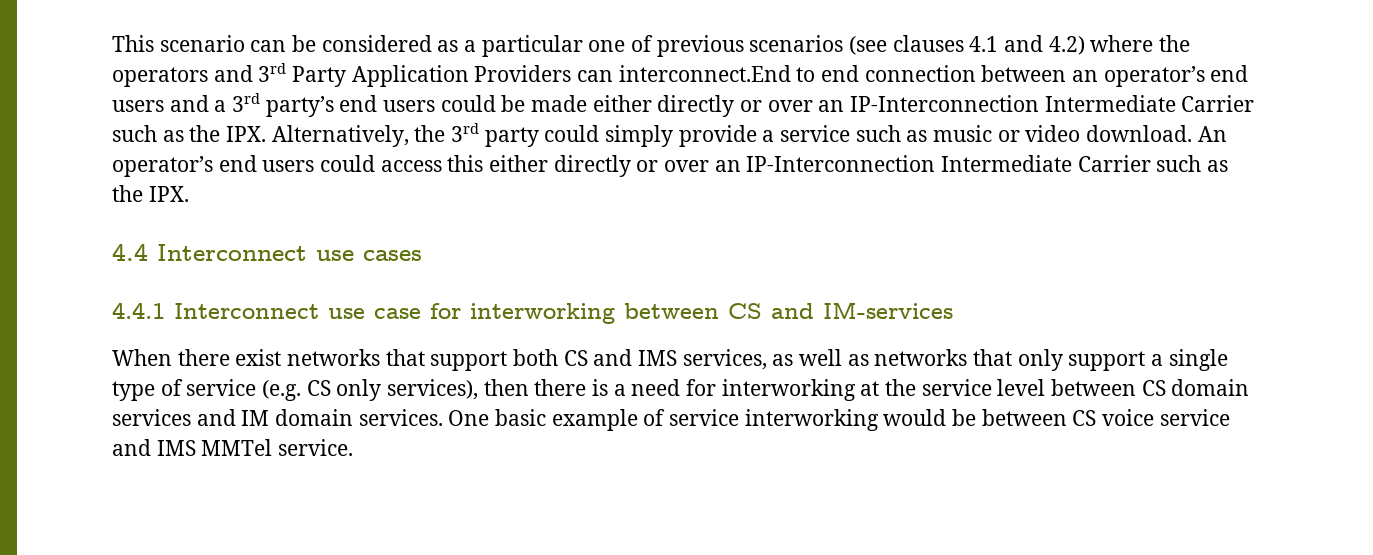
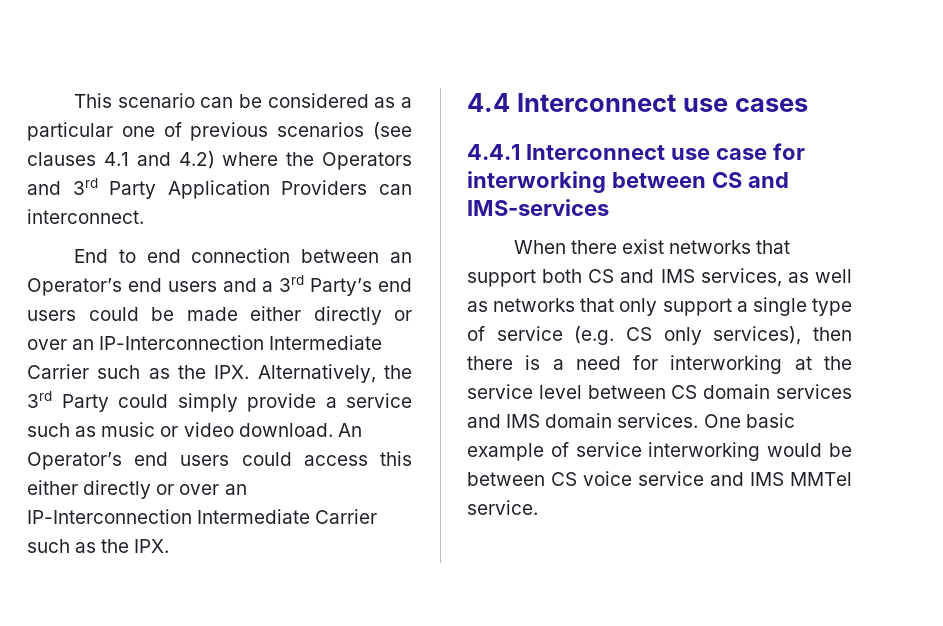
[112,67,208,87] operators -> [321,152,412,170] Operators
[618,65,791,82] interconnect.End -> [27,209,144,224] [73,249,108,263] interconnect. // End
[1103,66,1205,87] operator’s -> [27,278,122,296] Operator’s
[265,96,334,117] party’s -> [310,278,373,296] Party’s
[484,127,539,147] party -> [61,394,109,412] Party
[112,156,213,177] operator’s -> [27,452,122,470] Operator’s
[823,302,953,319] IM-services -> [467,199,609,216] IMS-services
[241,410,270,426] IM -> [506,414,541,428] IMS

